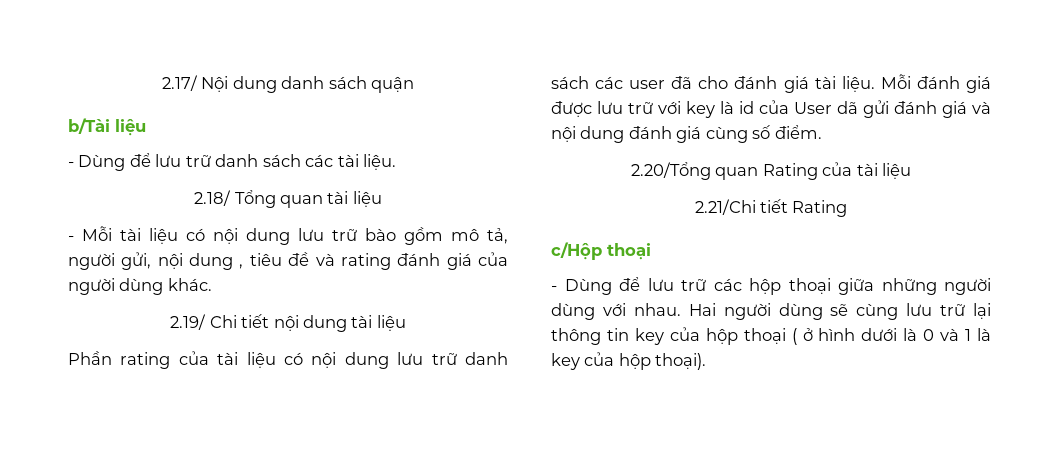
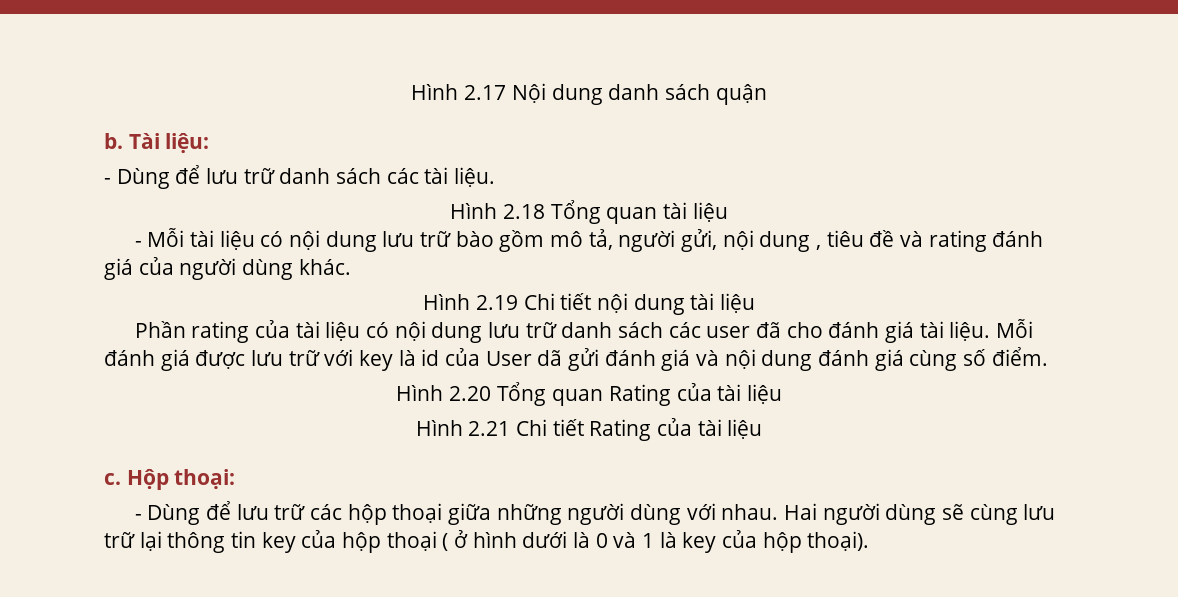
[161,75,198,91] 2.17/ -> [411,84,507,100] Hình 2.17
[68,118,146,136] b/Tài liệu -> [104,133,210,154] b. Tài liệu:
[194,190,232,206] 2.18/ -> [450,203,546,219] Hình 2.18
[170,314,207,330] 2.19/ -> [423,294,518,310] Hình 2.19
[630,162,711,180] 2.20/Tổng -> [396,382,547,406] Hình 2.20 Tổng
[694,199,756,215] 2.21/Chi -> [415,419,547,436] Hình 2.21 Chi
[551,242,651,260] // c/Hộp thoại -> [657,418,763,439] [104,469,236,490] của tài liệu // c. Hộp thoại:

